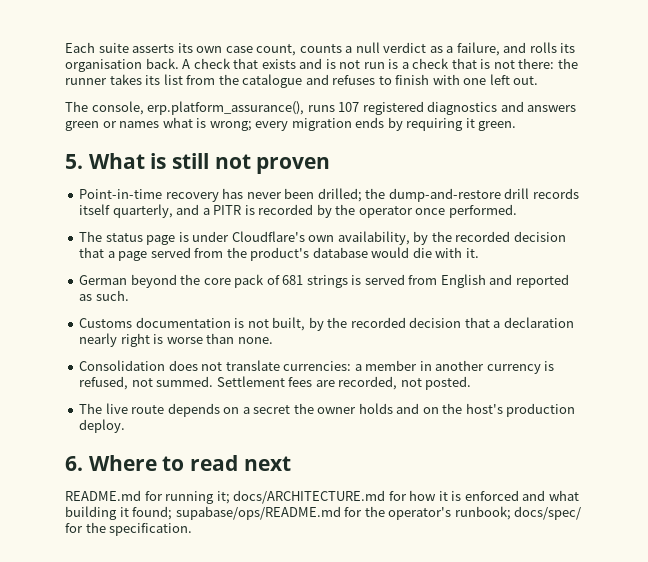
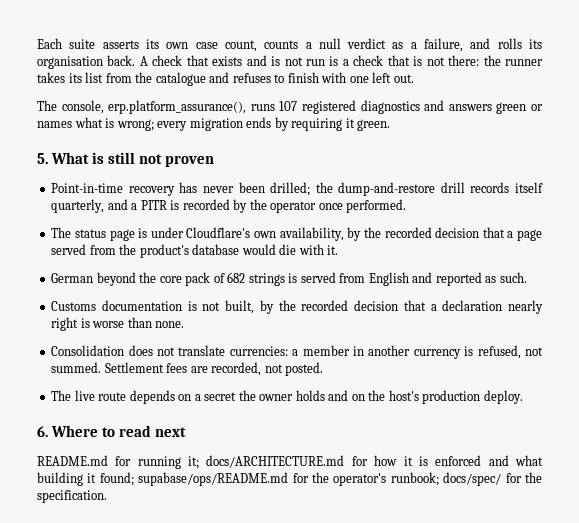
[282,275,304,285] 681 -> [227,272,246,283] 682

